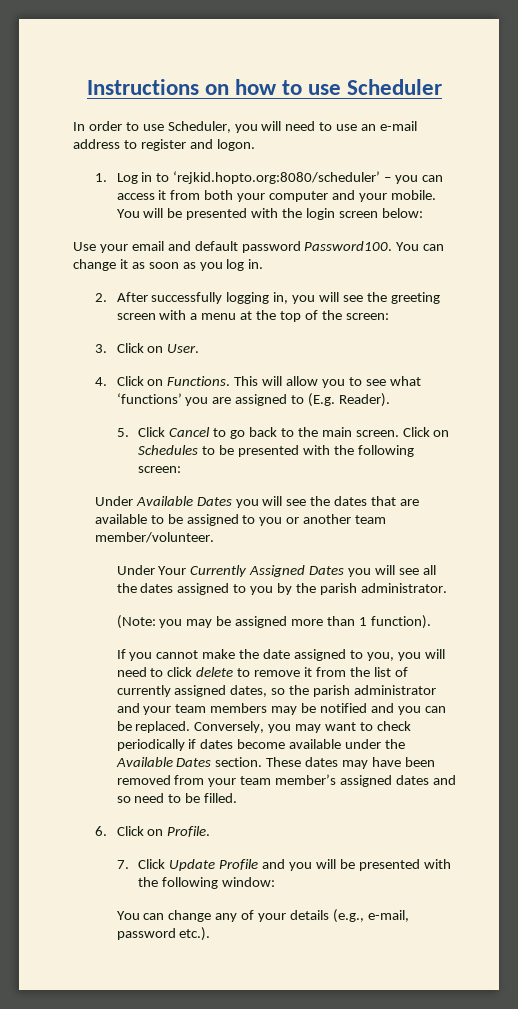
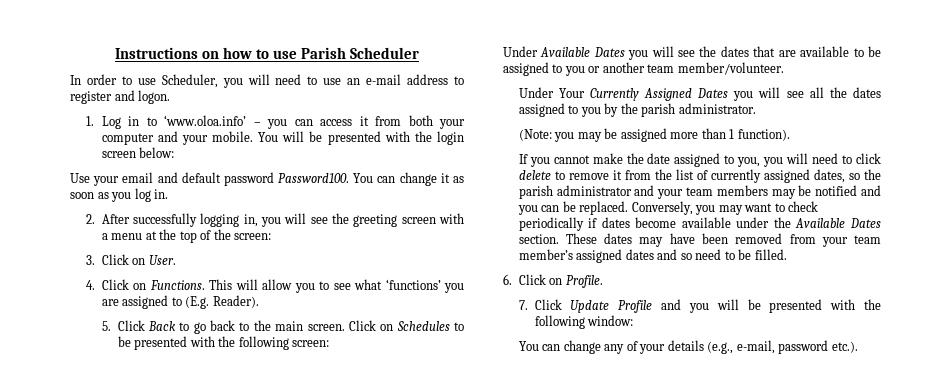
(342, 89) none -> [301,47,347,59] Parish
[173,171,381,184] ‘rejkid.hopto.org:8080/scheduler’ -> [164,115,247,126] ‘www.oloa.info’
[169,427,211,437] Cancel -> [147,321,176,331] Back

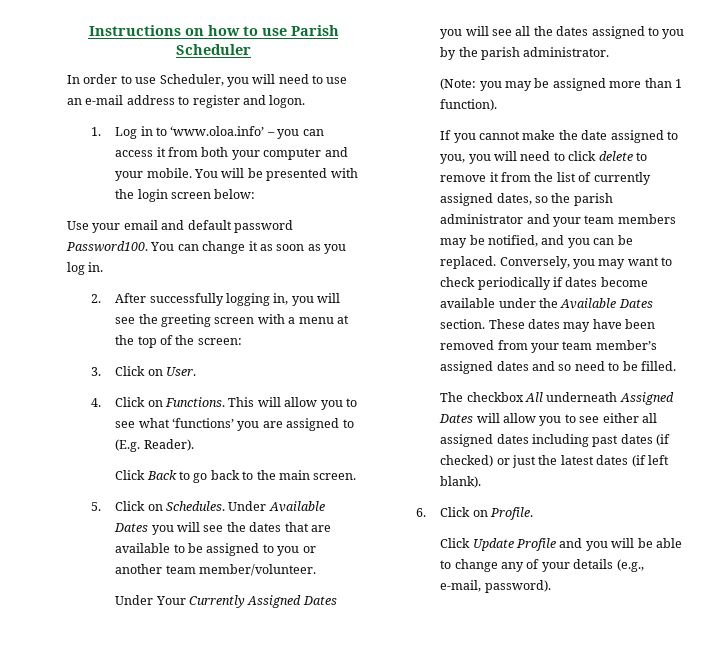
[101,321,111,331] 5. -> (194, 445) none
[348,320,464,331] [117,336,330,350] Click on Schedules to be presented with the following screen: // -> [91,501,226,511] // 5. Click on Schedules.
[815,185,858,196] notified -> [488,235,539,247] notified,
(787, 254) none -> [440,392,674,405] [439,413,657,426] [440,434,671,447] [440,455,669,468] [440,476,482,488] // The checkbox All underneath Assigned Dates will allow you to see either all assigned dates including past dates (if checked) or just the latest dates (if left blank).
[518,300,528,310] 7. -> (534, 513) none
[769,299,881,313] [534,315,634,329] [518,341,561,351] presented with the following window: // You can -> [655,538,682,548] [440,560,452,569] able to
[778,340,858,354] password etc.). -> [484,580,551,593] password).

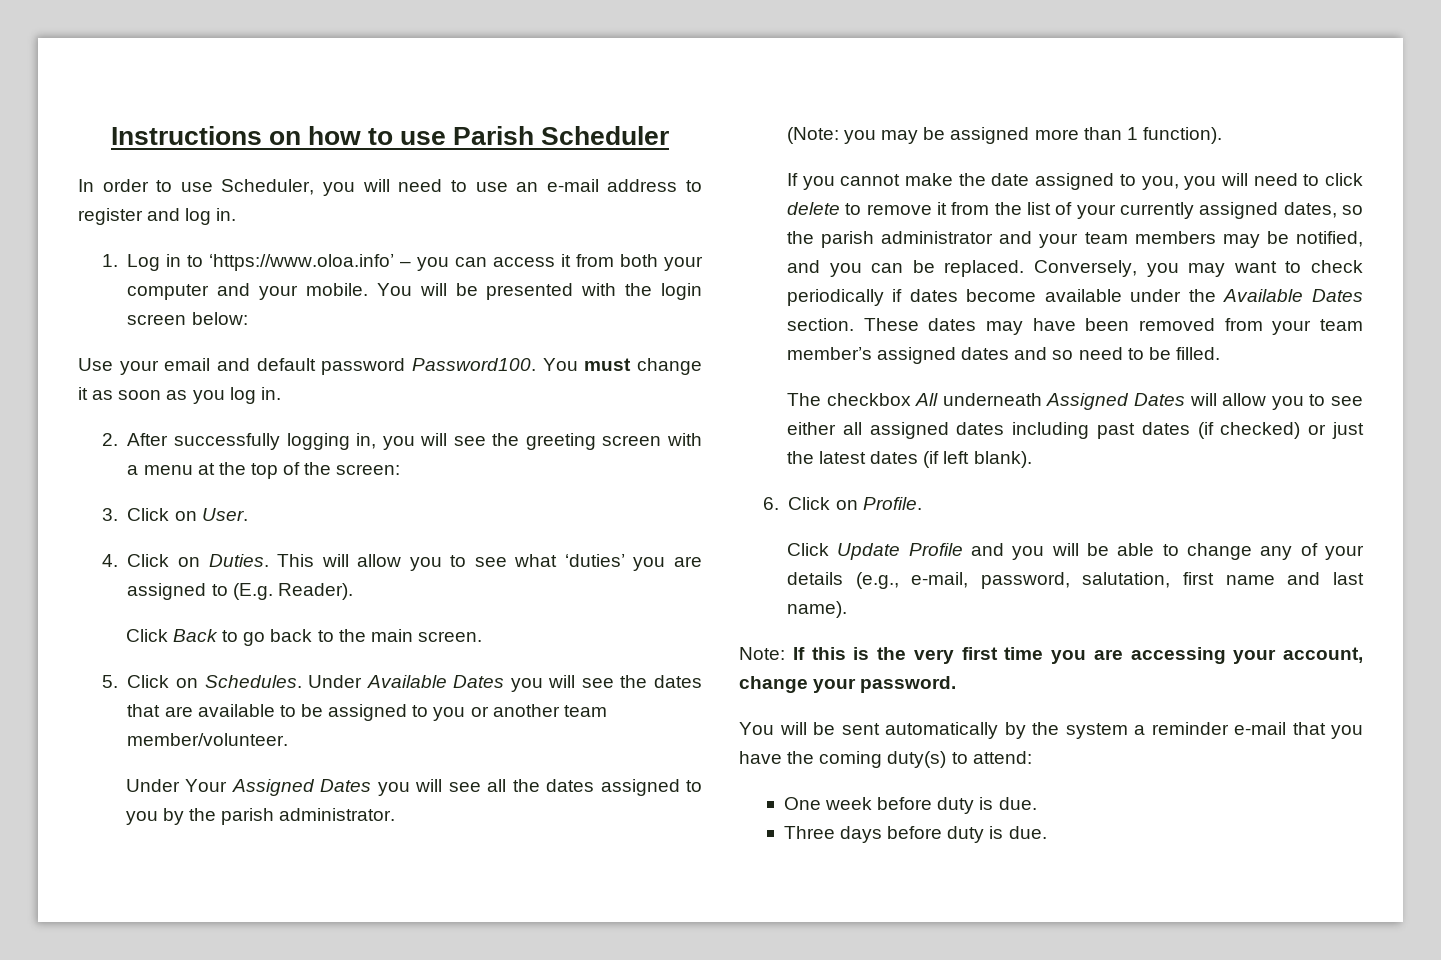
[269,95,306,108] logon. -> [185,208,237,225] log in.
[170,126,265,136] ‘www.oloa.info’ -> [209,254,395,271] ‘https://www.oloa.info’
[177,244,199,251] can -> [584,358,632,371] must
[165,397,226,407] Functions. -> [208,554,269,567] Duties.
[172,418,235,428] ‘functions’ -> [564,554,625,567] ‘duties’
[189,595,246,608] Currently -> (228, 785) none
(592, 177) none -> [1076,204,1116,219] your
[484,580,551,593] password). -> [980,572,1364,589] [786,601,847,618] [739,647,1363,664] [739,676,957,693] [739,722,1363,739] [739,751,1032,768] [783,797,1037,814] [783,826,1047,843] password, salutation, first name and last name). // Note: If this is the very first time you are accessing your account, change your password. // You will be sent automatically by the system a reminder e-mail that you have the coming duty(s) to attend: // One week before duty is due. // Three days before duty is due.

